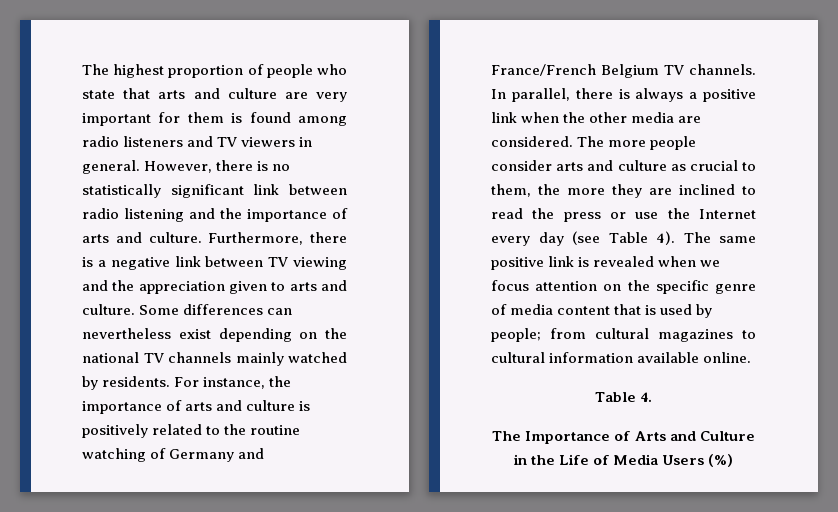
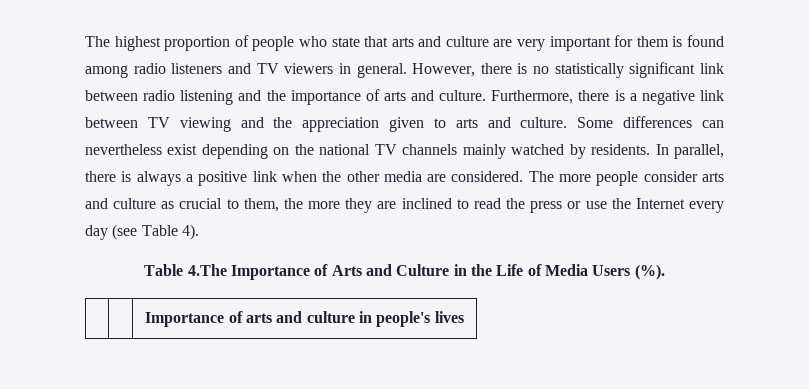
[174,376,292,389] [82,400,311,414] [82,424,301,438] [82,448,265,462] [491,64,756,78] For instance, the importance of arts and culture is positively related to the routine watching of Germany and France/French Belgium TV channels. -> (651, 149) none
[683,232,756,243] [491,256,721,270] [491,280,756,294] [491,304,713,318] [491,328,756,342] [491,352,752,363] [594,392,653,402] [492,431,522,441] The same positive link is revealed when we focus attention on the specific genre of media content that is used by people; from cultural magazines to cultural information available online. // Table 4. // The -> [144,264,227,276] // Table 4.The
[708,454,734,467] (%) -> [634,264,665,280] [145,311,464,327] (%). // | | Importance of arts and culture in people's lives

